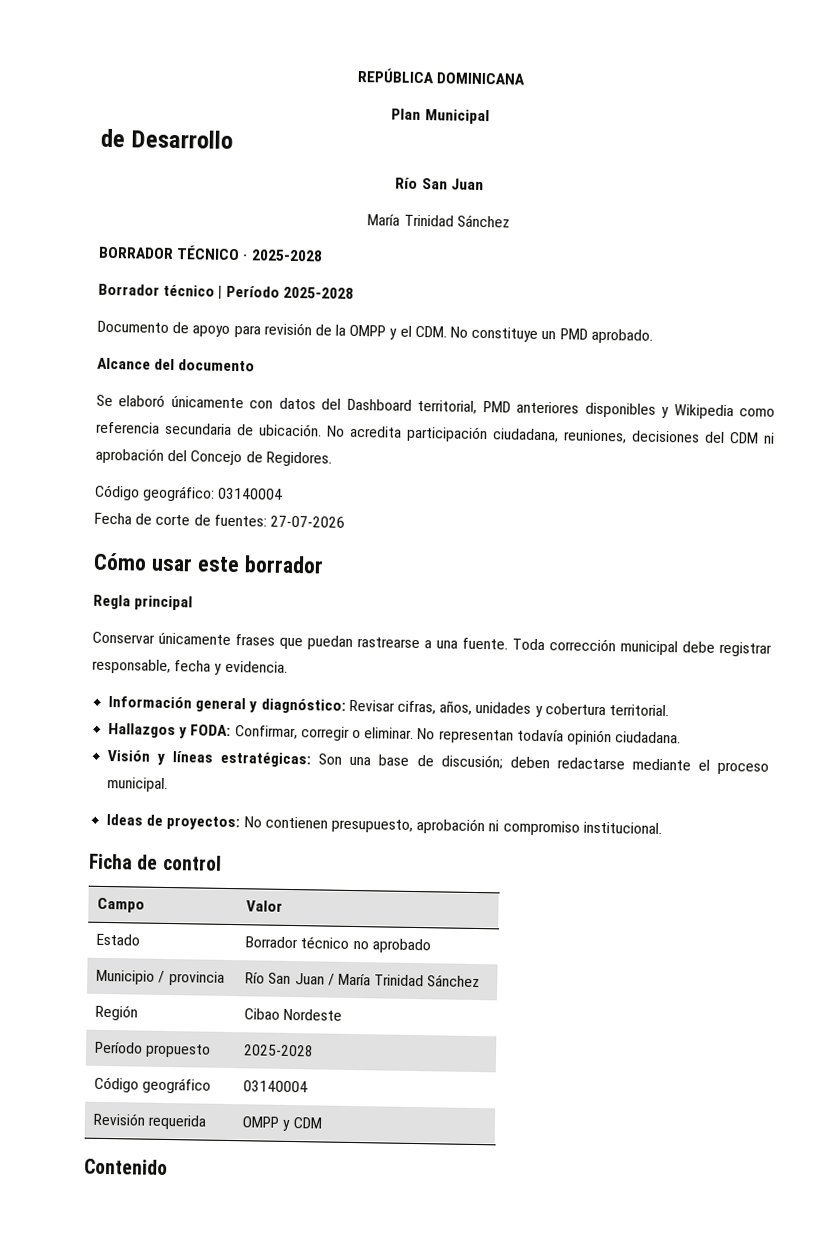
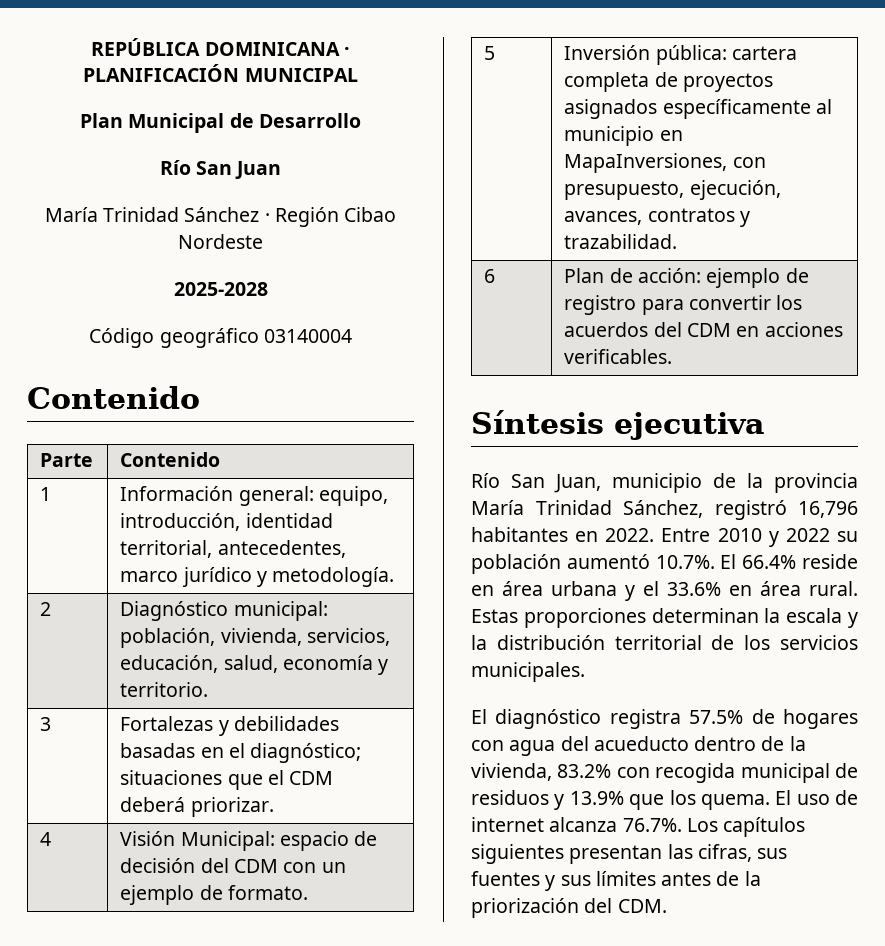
(526, 78) none -> [343,47,350,56] [83,64,358,82] · PLANIFICACIÓN MUNICIPAL
(490, 117) // -> (225, 123) none
[98,245,323,262] [98,283,354,299] [97,320,653,344] [97,357,256,372] [96,394,775,420] [96,421,775,444] [95,447,332,467] [94,484,284,502] [94,512,345,528] [93,552,324,574] [93,594,194,611] [92,631,772,657] [92,658,288,675] [108,696,669,718] [108,723,682,746] [107,750,769,775] [107,777,169,792] [106,813,662,836] [89,853,222,871] [97,897,146,913] [246,900,284,912] [96,933,141,946] [245,936,431,954] [96,969,225,986] [245,972,481,988] [95,1004,139,1021] [244,1008,343,1021] [95,1041,212,1058] [243,1044,315,1057] [94,1076,212,1094] [243,1080,309,1093] [93,1112,208,1130] [242,1116,322,1132] [84,1158,168,1176] // BORRADOR TÉCNICO · 2025-2028 // Borrador técnico | Período 2025-2028 // Documento de apoyo para revisión de la OMPP y el CDM. No constituye un PMD aprobado. // Alcance del documento // Se elaboró únicamente con datos del Dashboard territorial, PMD anteriores disponibles y Wikipedia como referencia secundaria de ubicación. No acredita participación ciudadana, reuniones, decisiones del CDM ni aprobación del Concejo de Regidores. // Código geográfico: 03140004 // Fecha de corte de fuentes: 27-07-2026 // Cómo usar este borrador // Regla principal // Conservar únicamente frases que puedan rastrearse a una fuente. Toda corrección municipal debe registrar responsable, fecha y evidencia. // Información general y diagnóstico: Revisar cifras, años, unidades y cobertura territorial. // Hallazgos y FODA: Confirmar, corregir o eliminar. No representan todavía opinión ciudadana. // Visión y líneas estratégicas: Son una base de discusión; deben redactarse mediante el proceso municipal. // Ideas de proyectos: No contienen presupuesto, aprobación ni compromiso institucional. // Ficha de control // Campo | Valor // Estado | Borrador técnico no aprobado // Municipio / provincia | Río San Juan / María Trinidad Sánchez // Región | Cibao Nordeste // Período propuesto | 2025-2028 // Código geográfico | 03140004 // Revisión requerida | OMPP y CDM // Contenido -> [264,207,397,227] [178,234,263,249] [173,282,268,296] [89,328,352,348] [27,386,200,409] [40,453,94,467] [120,452,221,467] [40,487,52,501] [120,486,388,506] [120,513,333,531] [120,540,346,558] [120,567,395,587] [40,602,52,616] [120,601,328,621] [120,628,390,648] [120,655,389,675] [120,682,209,697] [40,717,52,731] [120,716,339,736] [120,743,362,763] [120,770,334,790] [120,797,274,817] [40,832,52,846] [120,831,378,851] [120,858,346,873] [120,885,308,905] [484,46,496,60] [564,45,797,65] [564,72,773,92] [564,99,832,119] [564,126,683,146] [564,153,766,173] [564,180,781,200] [564,208,750,227] [564,234,678,249] [484,269,496,283] [564,268,809,288] [564,295,803,315] [564,322,843,337] [564,349,673,364] [471,410,764,440] [471,473,858,493] [471,500,858,520] [471,527,858,547] [471,554,858,574] [471,581,858,601] [471,608,858,628] [471,635,858,650] [471,662,585,682] [471,709,858,729] [471,736,806,756] [471,763,858,783] [471,790,858,810] [471,817,806,837] [471,844,788,864] [471,871,761,891] [471,898,667,918] · Región Cibao Nordeste // 2025-2028 // Código geográfico 03140004 // Contenido // Parte | Contenido // 1 | Información general: equipo, introducción, identidad territorial, antecedentes, marco jurídico y metodología. // 2 | Diagnóstico municipal: población, vivienda, servicios, educación, salud, economía y territorio. // 3 | Fortalezas y debilidades basadas en el diagnóstico; situaciones que el CDM deberá priorizar. // 4 | Visión Municipal: espacio de decisión del CDM con un ejemplo de formato. // 5 | Inversión pública: cartera completa de proyectos asignados específicamente al municipio en MapaInversiones, con presupuesto, ejecución, avances, contratos y trazabilidad. // 6 | Plan de acción: ejemplo de registro para convertir los acuerdos del CDM en acciones verificables. // Síntesis ejecutiva // Río San Juan, municipio de la provincia María Trinidad Sánchez, registró 16,796 habitantes en 2022. Entre 2010 y 2022 su población aumentó 10.7%. El 66.4% reside en área urbana y el 33.6% en área rural. Estas proporciones determinan la escala y la distribución territorial de los servicios municipales. // El diagnóstico registra 57.5% de hogares con agua del acueducto dentro de la vivienda, 83.2% con recogida municipal de residuos y 13.9% que los quema. El uso de internet alcanza 76.7%. Los capítulos siguientes presentan las cifras, sus fuentes y sus límites antes de la priorización del CDM.

